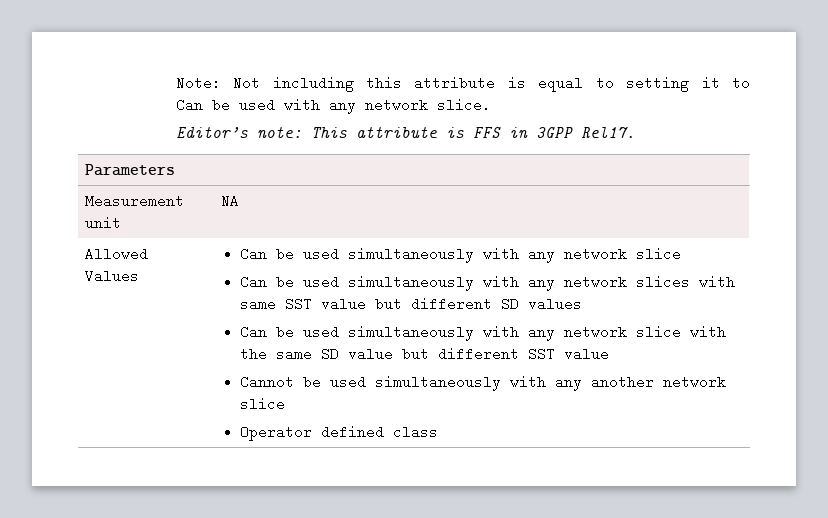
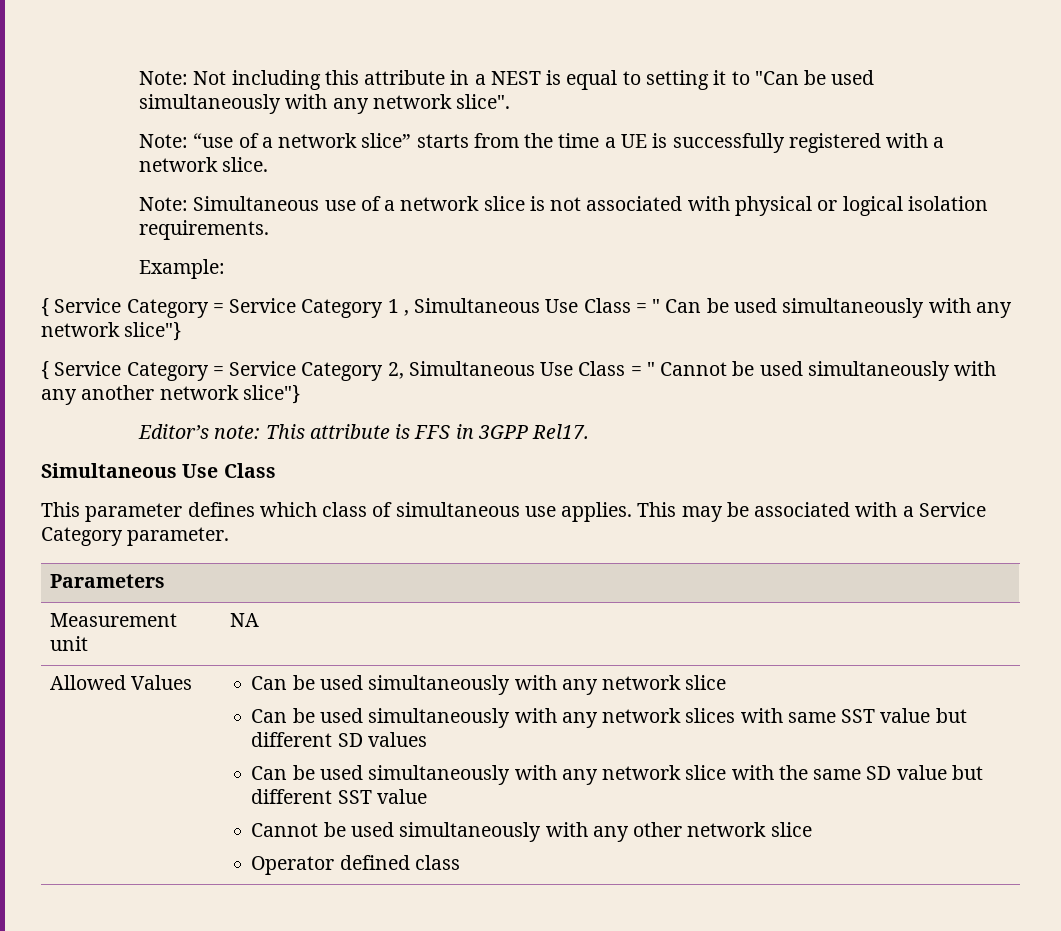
(496, 83) none -> [450,70,541,85] in a NEST
[175,98,491,114] Can be used with any network slice. -> [754,70,875,85] [139,94,511,114] [139,133,945,153] [139,157,269,172] [139,196,988,216] [139,220,270,240] [139,259,226,279] [41,298,1012,318] [41,322,182,341] [41,361,997,381] [41,385,300,405] "Can be used simultaneously with any network slice". // Note: “use of a network slice” starts from the time a UE is successfully registered with a network slice. // Note: Simultaneous use of a network slice is not associated with physical or logical isolation requirements. // Example: // { Service Category = Service Category 1 , Simultaneous Use Class = " Can be used simultaneously with any network slice"} // { Service Category = Service Category 2, Simultaneous Use Class = " Cannot be used simultaneously with any another network slice"}
(635, 132) none -> [41,463,276,478] [41,502,986,522] [41,527,230,546] // Simultaneous Use Class // This parameter defines which class of simultaneous use applies. This may be associated with a Service Category parameter.
[590,375,654,389] another -> [633,822,683,837] other

